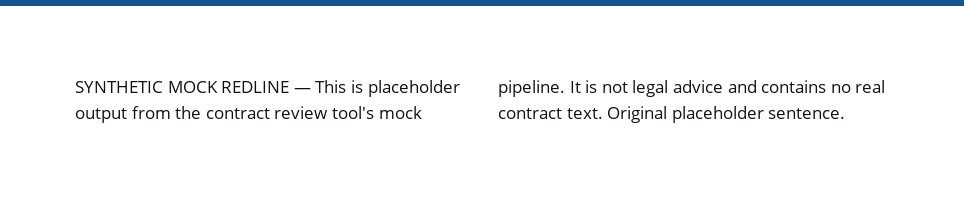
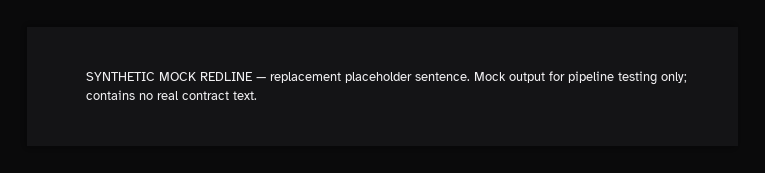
[315,80,460,97] [75,106,422,123] [498,80,757,97] This is placeholder output from the contract review tool's mock pipeline. It is not legal advice and -> [270,71,687,85] replacement placeholder sentence. Mock output for pipeline testing only;
[607,106,846,123] Original placeholder sentence. -> (257, 95) none

